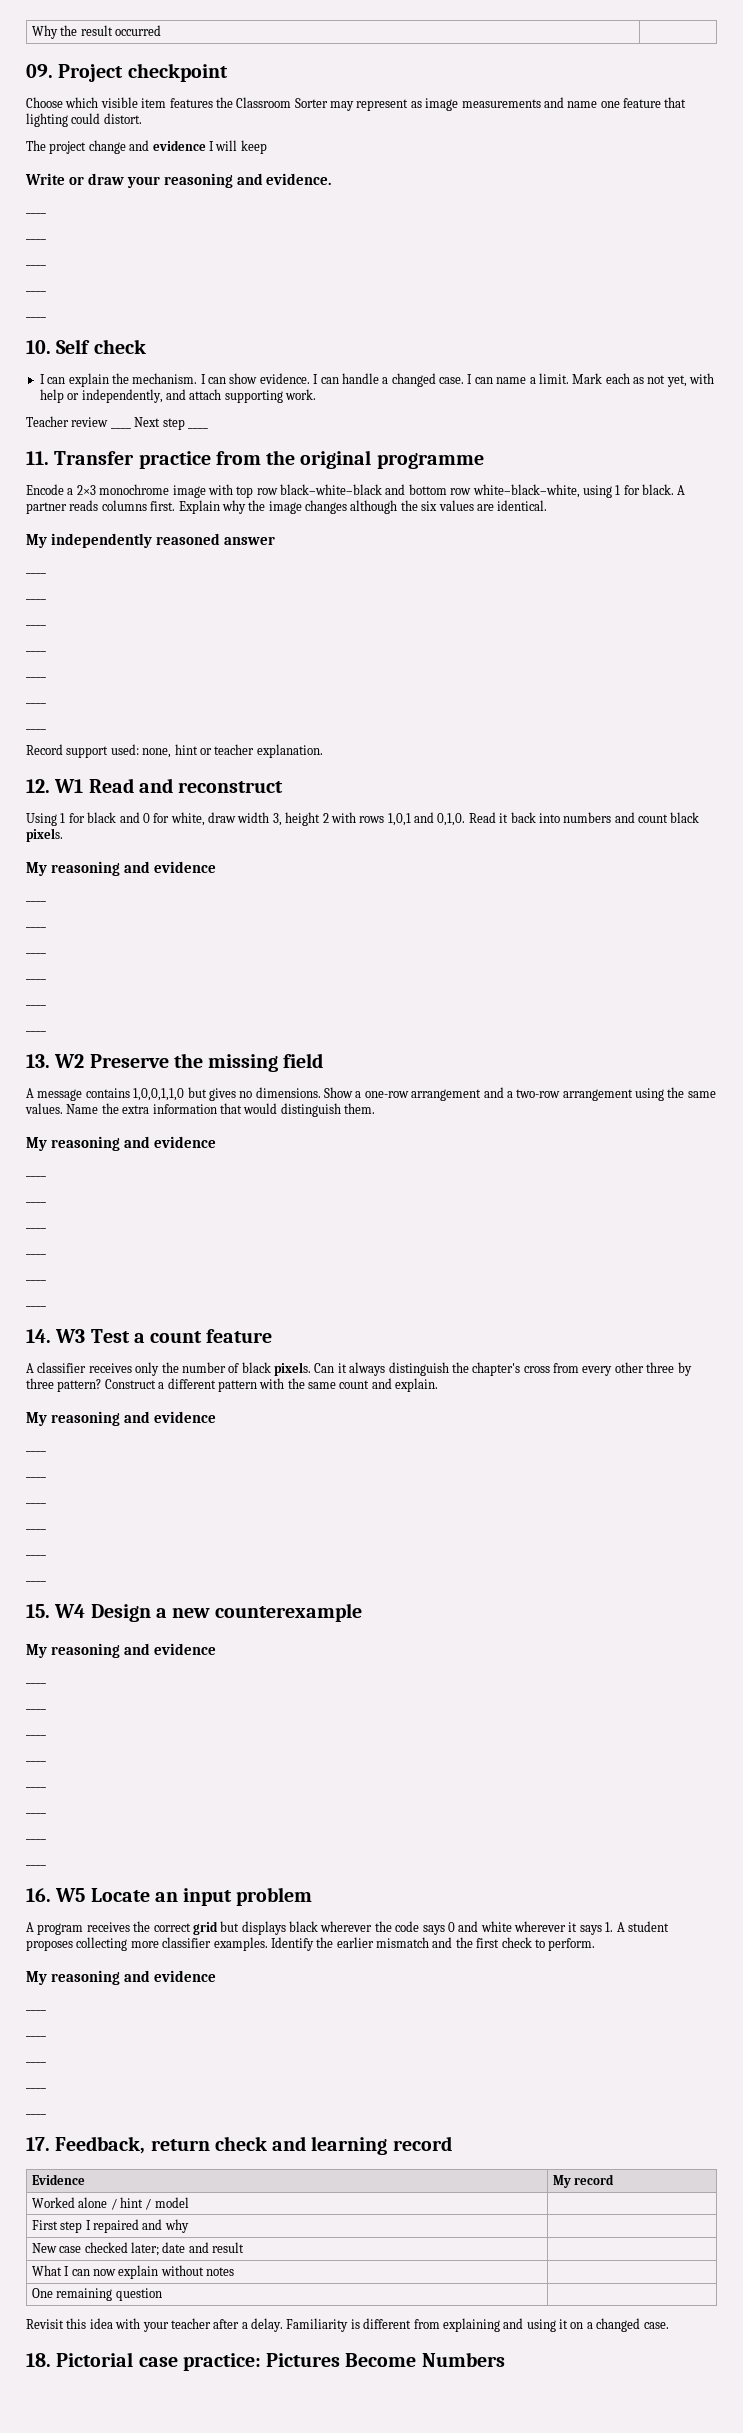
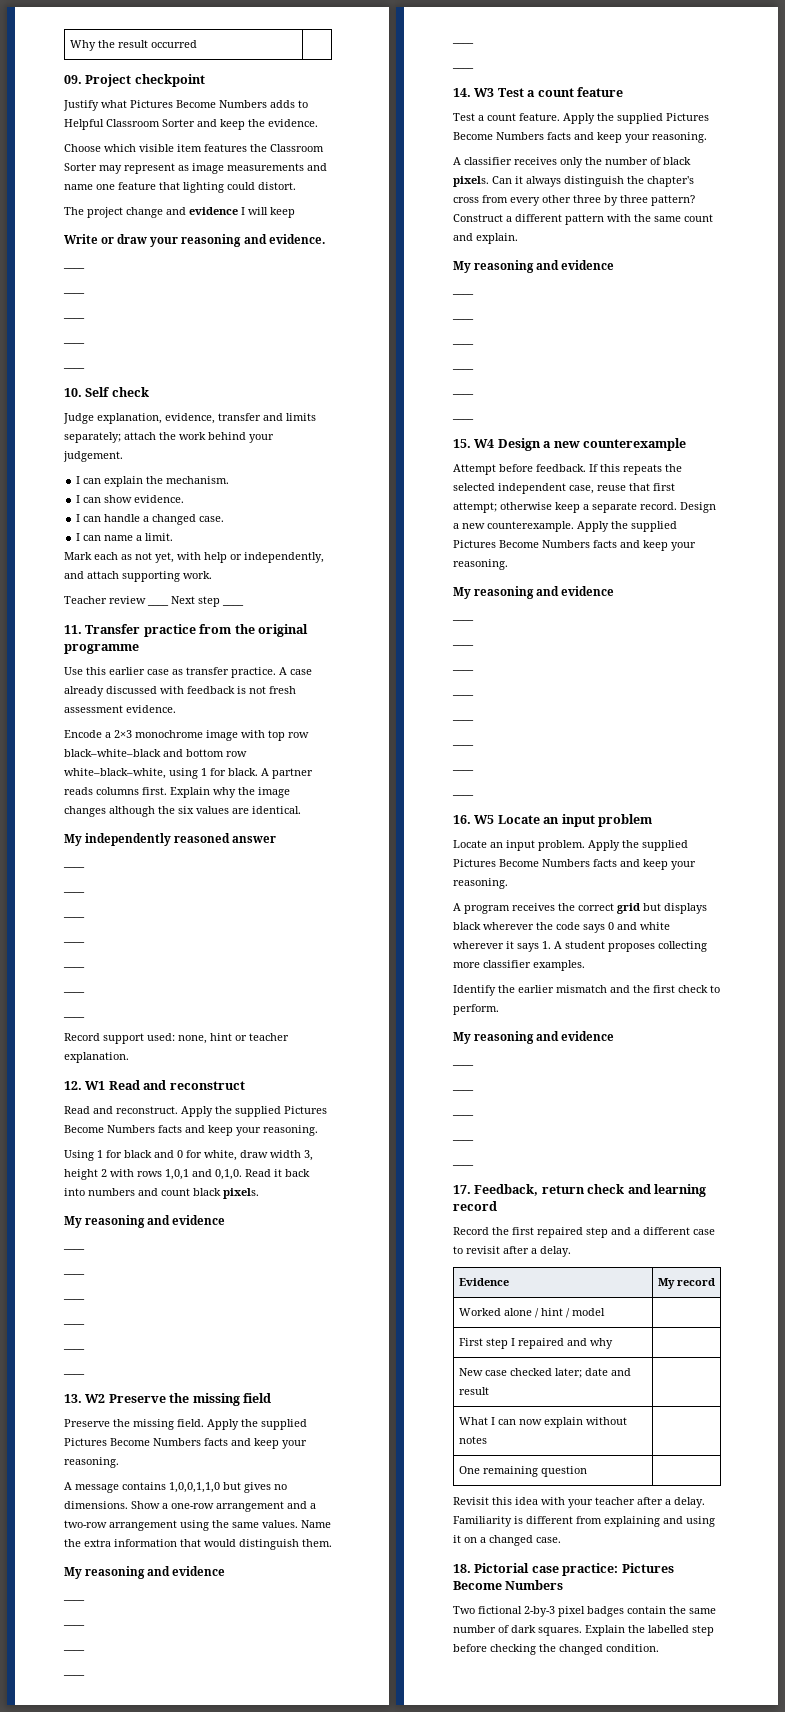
(228, 72) none -> [63,100,308,111] [64,119,318,130] // Justify what Pictures Become Numbers adds to Helpful Classroom Sorter and keep the evidence.
(146, 346) none -> [63,413,316,424] [64,432,274,443] [63,451,123,462] // Judge explanation, evidence, transfer and limits separately; attach the work behind your judgement.
(198, 378) none -> (230, 480) //
(310, 378) none -> (185, 499) //
(464, 380) none -> (225, 519) //
(569, 378) none -> (174, 537) //
(484, 461) none -> [64,667,312,678] [64,686,296,697] [64,705,176,713] // Use this earlier case as transfer practice. A case already discussed with feedback is not fresh assessment evidence.
(284, 787) none -> [64,1106,327,1117] [64,1125,318,1136] // Read and reconstruct. Apply the supplied Pictures Become Numbers facts and keep your reasoning.
(324, 1060) none -> [64,1419,307,1430] [64,1438,307,1449] [64,1457,119,1468] // Preserve the missing field. Apply the supplied Pictures Become Numbers facts and keep your reasoning.
(273, 1336) none -> [453,113,709,124] [453,132,707,143] // Test a count feature. Apply the supplied Pictures Become Numbers facts and keep your reasoning.
(363, 1612) none -> [453,464,682,475] [453,483,675,494] [453,502,716,513] [453,521,677,532] [453,540,696,551] [453,559,508,570] // Attempt before feedback. If this repeats the selected independent case, reuse that first attempt; otherwise keep a separate record. Design a new counterexample. Apply the supplied Pictures Become Numbers facts and keep your reasoning.
(313, 1896) none -> [453,840,688,851] [453,859,696,870] [453,878,508,889] // Locate an input problem. Apply the supplied Pictures Become Numbers facts and keep your reasoning.
(268, 1944) none -> (585, 965) //
(452, 2143) none -> [453,1227,715,1238] [453,1246,571,1257] // Record the first repaired step and a different case to revisit after a delay.
(505, 2359) none -> [453,1606,716,1617] [453,1625,714,1636] [453,1644,659,1655] // Two fictional 2-by-3 pixel badges contain the same number of dark squares. Explain the labelled step before checking the changed condition.

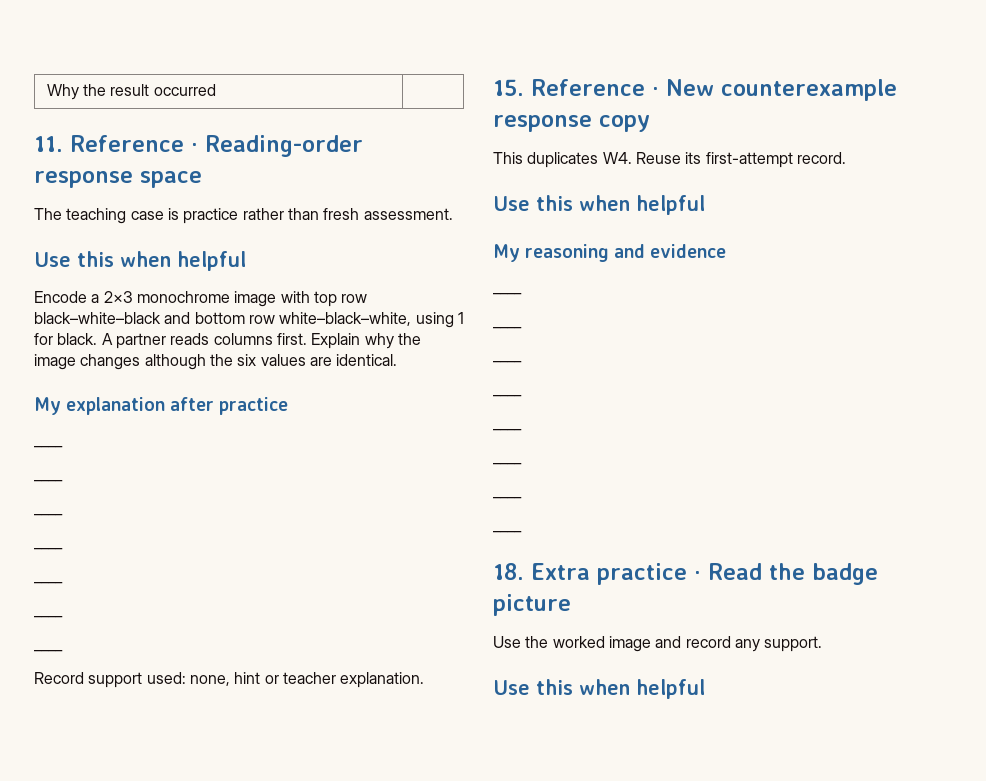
[64,74,205,87] [63,100,308,111] [64,119,318,130] [64,144,324,152] [64,163,327,174] [64,182,296,193] [64,207,295,218] [64,234,325,247] [63,267,85,269] [63,292,85,294] [63,317,85,319] [63,342,85,344] [63,367,85,369] [64,387,149,397] [63,413,316,424] [64,432,274,443] [63,451,123,462] [76,476,230,487] [76,495,185,503] [76,514,225,525] [76,533,174,541] [64,552,324,563] [64,571,212,582] [64,596,146,604] [147,604,169,606] [171,596,244,607] [64,624,308,637] [64,644,139,654] [64,667,312,678] [64,686,296,697] [64,705,176,713] 09. Project checkpoint // Justify what Pictures Become Numbers adds to Helpful Classroom Sorter and keep the evidence. // Choose which visible item features the Classroom Sorter may represent as image measurements and name one feature that lighting could distort. // The project change and evidence I will keep // Write or draw your reasoning and evidence. // ____ // ____ // ____ // ____ // ____ // 10. Self check // Judge explanation, evidence, transfer and limits separately; attach the work behind your judgement. // I can explain the mechanism. // I can show evidence. // I can handle a changed case. // I can name a limit. // Mark each as not yet, with help or independently, and attach supporting work. // Teacher review ____ Next step ____ // 11. Transfer practice from the original programme // Use this earlier case as transfer practice. A case already discussed with feedback is not fresh assessment evidence. -> [34,135,363,157] [34,171,202,188] [34,208,453,224] [34,251,246,271] 11. Reference · Reading-order response space // The teaching case is practice rather than fresh assessment. // Use this when helpful
[85,833,277,846] independently reasoned answer -> [66,397,289,415] explanation after practice
[64,1080,245,1090] [64,1106,327,1117] [64,1125,318,1136] [64,1150,313,1161] [64,1169,310,1180] [64,1188,259,1199] [64,1215,226,1228] [63,1248,85,1250] [63,1273,85,1275] [63,1298,85,1300] [63,1323,85,1325] [63,1348,85,1350] [63,1373,85,1375] [64,1393,271,1406] [64,1419,307,1430] [64,1438,307,1449] [64,1457,119,1468] [64,1482,287,1493] [64,1501,316,1512] [64,1520,331,1531] [64,1539,332,1550] [64,1566,226,1579] [63,1599,85,1601] [63,1624,85,1626] [63,1649,85,1651] [63,1674,85,1676] [452,42,474,44] [452,67,474,69] [453,87,623,97] [453,113,709,124] [453,132,707,143] [453,157,691,168] [453,176,694,187] [453,195,695,206] [453,214,713,225] [453,233,518,244] [453,260,615,273] [452,293,474,295] [452,318,474,320] [452,343,474,345] [452,368,474,370] [452,393,474,395] [452,418,474,420] [453,438,686,451] [453,464,682,475] [453,483,675,494] [453,502,716,513] [453,521,677,532] [453,540,696,551] [453,559,508,570] 12. W1 Read and reconstruct // Read and reconstruct. Apply the supplied Pictures Become Numbers facts and keep your reasoning. // Using 1 for black and 0 for white, draw width 3, height 2 with rows 1,0,1 and 0,1,0. Read it back into numbers and count black pixels. // My reasoning and evidence // ____ // ____ // ____ // ____ // ____ // ____ // 13. W2 Preserve the missing field // Preserve the missing field. Apply the supplied Pictures Become Numbers facts and keep your reasoning. // A message contains 1,0,0,1,1,0 but gives no dimensions. Show a one-row arrangement and a two-row arrangement using the same values. Name the extra information that would distinguish them. // My reasoning and evidence // ____ // ____ // ____ // ____ // ____ // ____ // 14. W3 Test a count feature // Test a count feature. Apply the supplied Pictures Become Numbers facts and keep your reasoning. // A classifier receives only the number of black pixels. Can it always distinguish the chapter's cross from every other three by three pattern? Construct a different pattern with the same count and explain. // My reasoning and evidence // ____ // ____ // ____ // ____ // ____ // ____ // 15. W4 Design a new counterexample // Attempt before feedback. If this repeats the selected independent case, reuse that first attempt; otherwise keep a separate record. Design a new counterexample. Apply the supplied Pictures Become Numbers facts and keep your reasoning. -> [493,79,897,101] [493,115,650,132] [493,152,846,168] [493,195,705,215] 15. Reference · New counterexample response copy // This duplicates W4. Reuse its first-attempt record. // Use this when helpful
[453,814,652,827] [453,840,688,851] [453,859,696,870] [453,878,508,889] [453,903,707,914] [453,922,670,933] [453,941,707,952] [453,960,585,971] [453,985,720,996] [453,1004,499,1015] [453,1031,615,1044] [452,1064,474,1066] [452,1089,474,1091] [452,1114,474,1116] [452,1139,474,1141] [452,1164,474,1166] [453,1184,706,1197] [453,1201,497,1211] [453,1227,715,1238] [453,1246,571,1257] [458,1278,509,1286] [657,1278,715,1289] [458,1308,605,1318] [458,1338,613,1349] [458,1368,631,1378] [458,1387,489,1395] [458,1417,627,1428] [458,1436,487,1444] [458,1466,587,1477] [453,1497,705,1508] [453,1516,715,1527] [453,1535,561,1546] [453,1563,674,1576] [453,1580,564,1590] [453,1606,716,1617] [453,1625,714,1636] [453,1644,659,1655] 16. W5 Locate an input problem // Locate an input problem. Apply the supplied Pictures Become Numbers facts and keep your reasoning. // A program receives the correct grid but displays black wherever the code says 0 and white wherever it says 1. A student proposes collecting more classifier examples. // Identify the earlier mismatch and the first check to perform. // My reasoning and evidence // ____ // ____ // ____ // ____ // ____ // 17. Feedback, return check and learning record // Record the first repaired step and a different case to revisit after a delay. // Evidence | My record // Worked alone / hint / model | // First step I repaired and why | // New case checked later; date and result | // What I can now explain without notes | // One remaining question | // Revisit this idea with your teacher after a delay. Familiarity is different from explaining and using it on a changed case. // 18. Pictorial case practice: Pictures Become Numbers // Two fictional 2-by-3 pixel badges contain the same number of dark squares. Explain the labelled step before checking the changed condition. -> [493,563,878,585] [493,594,571,616] [493,636,823,652] [493,679,705,699] 18. Extra practice · Read the badge picture // Use the worked image and record any support. // Use this when helpful

